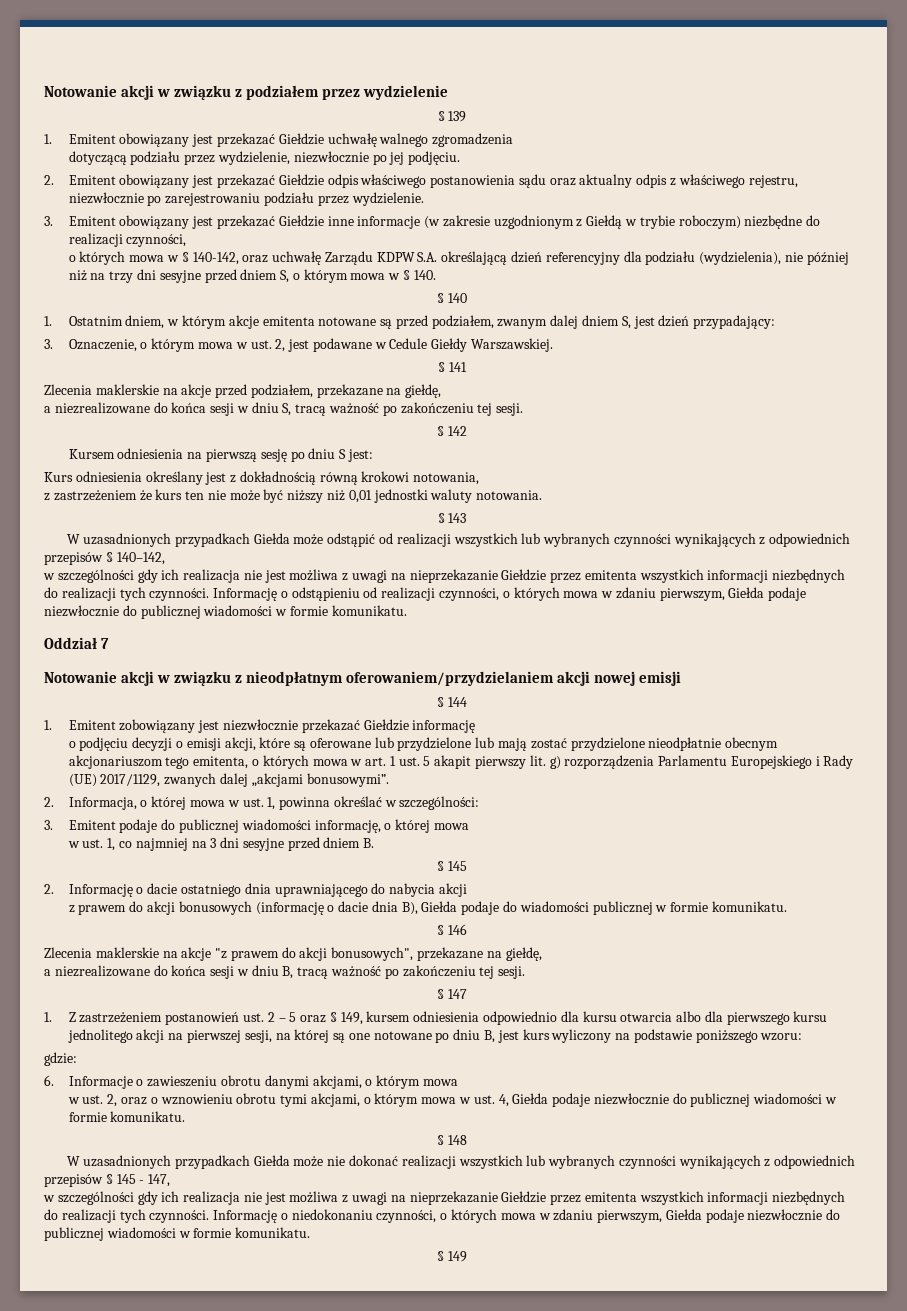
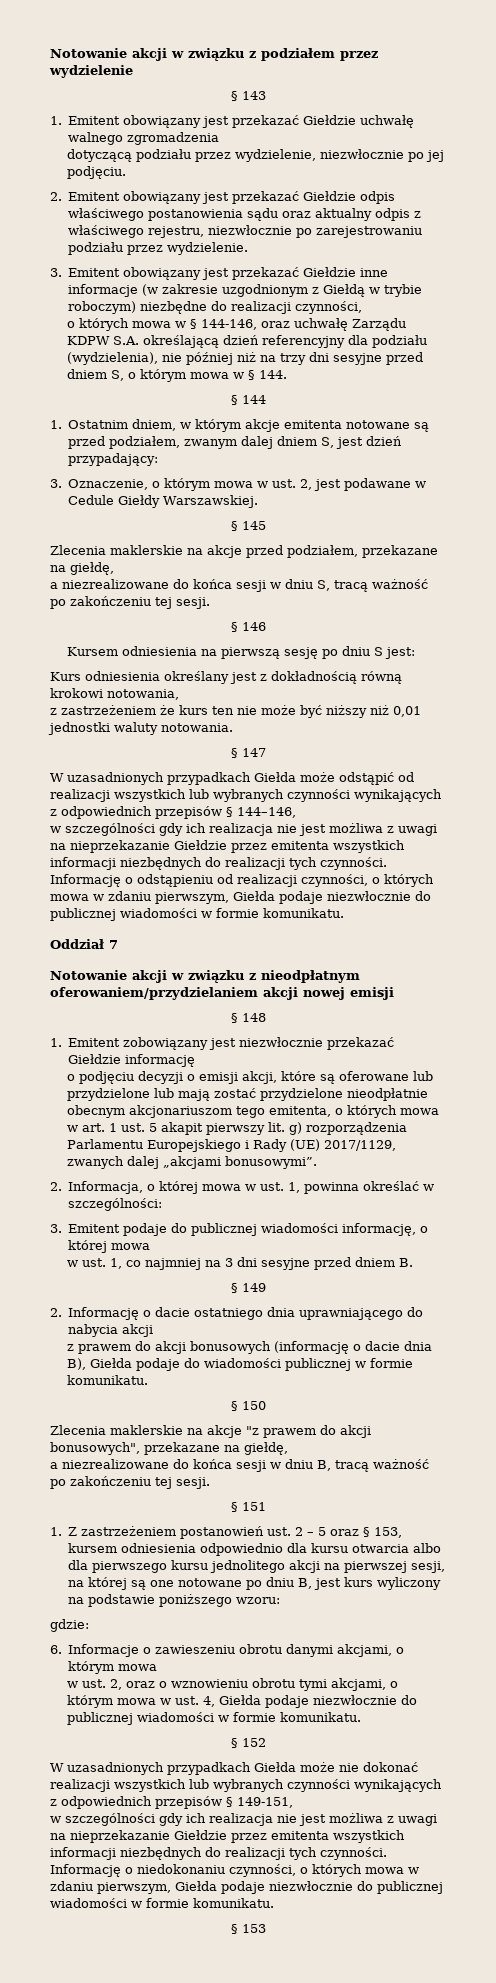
[448,111,467,122] 139 -> [241,91,266,100] 143
[192,252,239,265] 140-142, -> [201,319,258,330] 144-146,
[413,270,436,280] [437,293,467,303] 140. // § 140 -> [259,370,288,379] [230,395,266,405] 144. // § 144
[448,362,467,372] 141 -> [241,521,266,530] 145
[447,426,467,436] 142 -> [241,622,266,631] 146
[448,513,467,523] 143 -> [241,748,266,757] 147
[116,552,165,565] 140–142, -> [237,807,296,818] 144–146,
[447,697,467,707] 144 -> [241,1013,266,1022] 148
[447,861,467,871] 145 -> [241,1283,266,1292] 149
[447,924,467,935] 146 -> [241,1401,266,1410] 150
[447,989,467,999] 147 -> [241,1502,266,1511] 151
[340,1012,363,1025] 149, -> [374,1527,403,1538] 153,
[447,1135,467,1145] 148 -> [241,1738,266,1747] 152
[116,1174,171,1187] 145 - 147, -> [237,1797,293,1808] 149-151,
[447,1251,467,1262] 149 -> [241,1924,266,1933] 153

